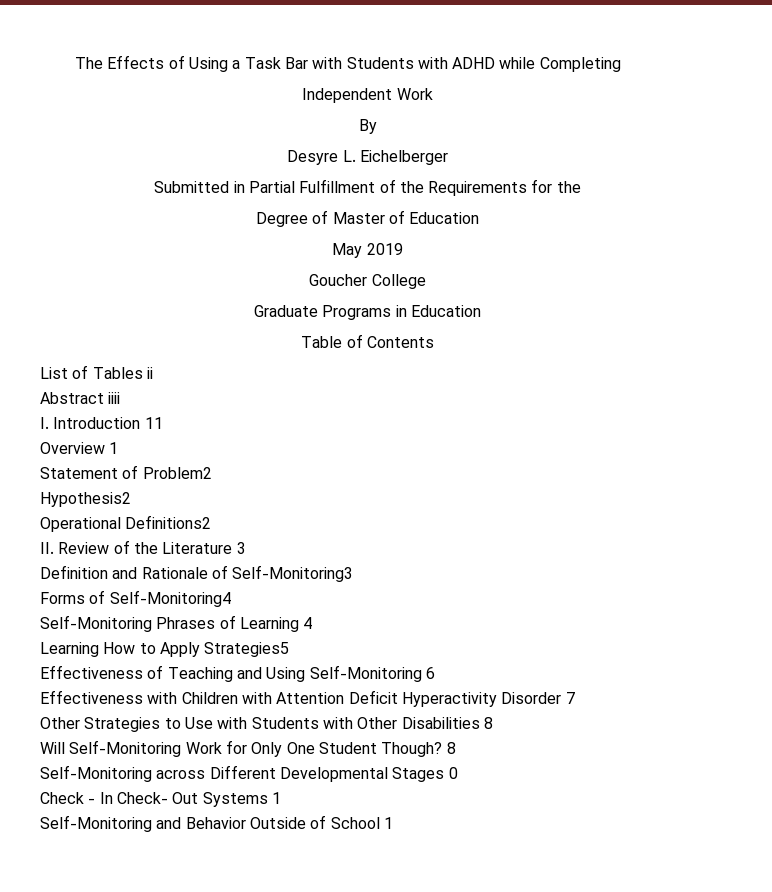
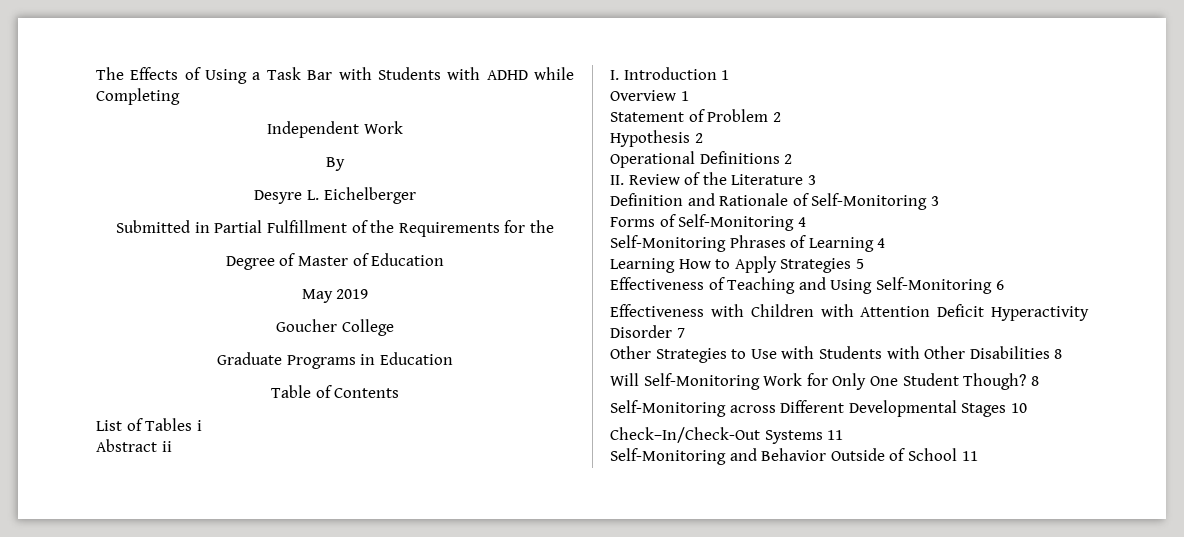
[146,367,153,379] ii -> [196,420,202,431] i
[108,392,121,404] iiii -> [161,441,172,452] ii
[144,417,163,429] 11 -> [721,70,730,80] 1
[142,467,212,479] [40,492,131,507] Problem2 // Hypothesis2 -> [707,109,781,122] [610,130,703,147] Problem 2 // Hypothesis 2
[125,515,212,529] Definitions2 -> [699,151,793,164] Definitions 2
[232,565,354,582] Self-Monitoring3 -> [811,193,939,210] Self-Monitoring 3
[109,590,231,607] Self-Monitoring4 -> [678,214,806,231] Self-Monitoring 4
[204,642,290,657] Strategies5 -> [780,258,864,273] Strategies 5
[448,767,458,779] [40,792,281,807] 0 // Check - In Check- Out Systems 1 -> [1010,403,1027,413] [610,427,844,444] 10 // Check–In/Check-Out Systems 11
[383,817,393,829] 1 -> [961,451,978,461] 11

